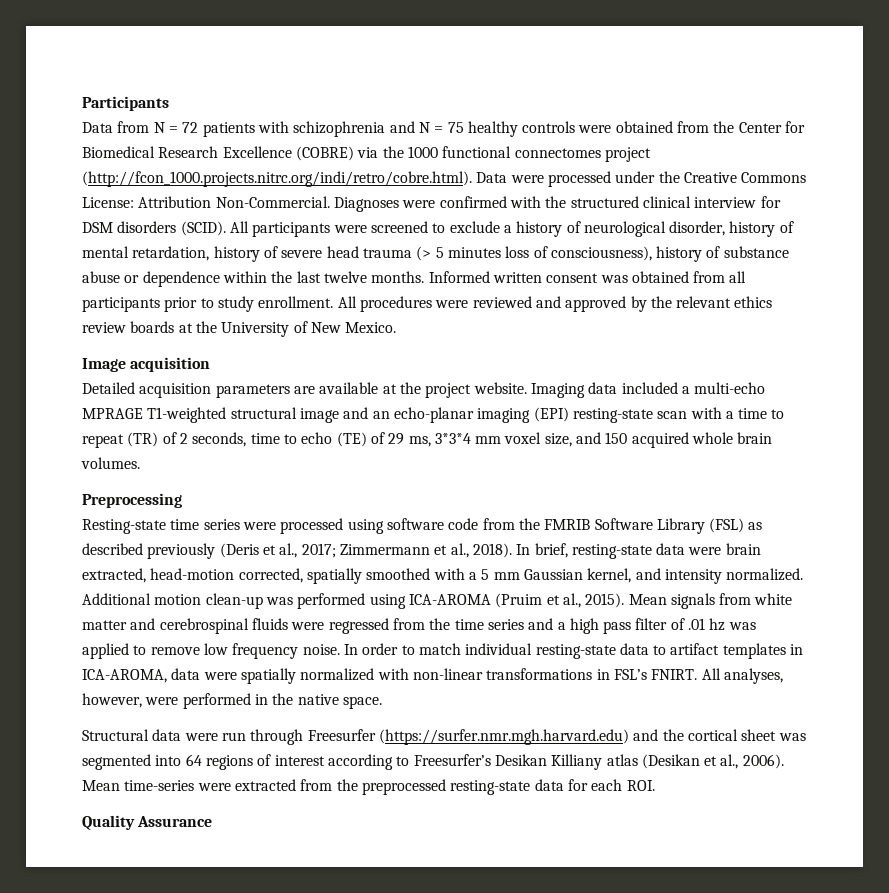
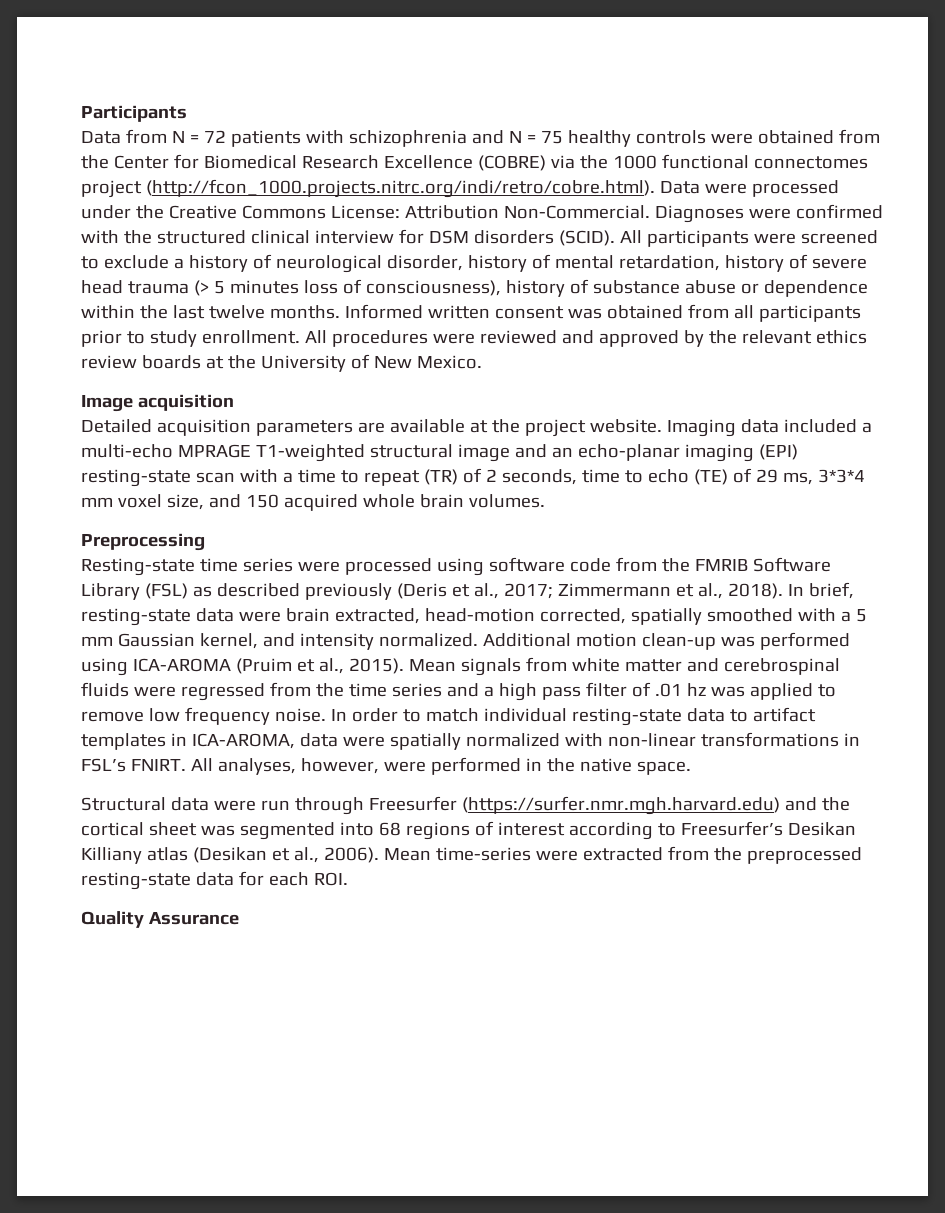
[185,754,202,766] 64 -> [378,822,401,836] 68

